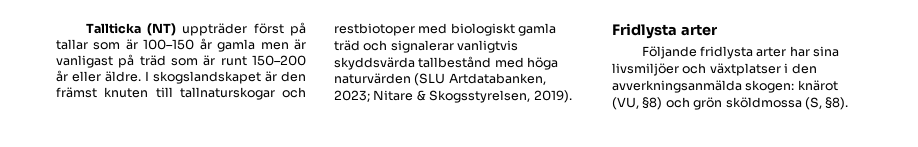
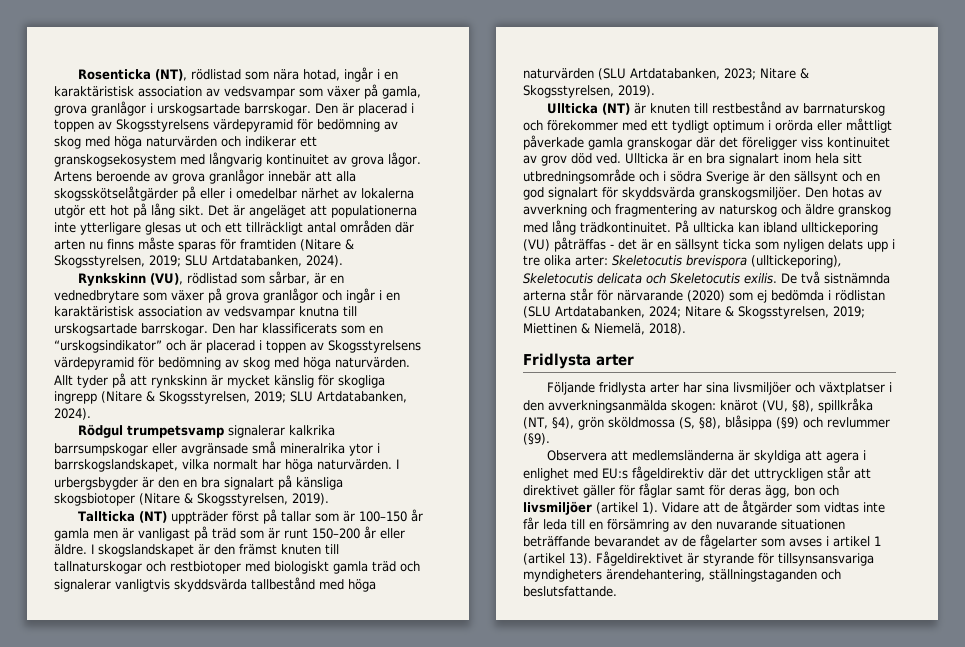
(85, 28) none -> [77,67,398,82] [54,84,421,99] [54,101,414,116] [54,119,398,132] [54,136,317,149] [54,152,421,167] [54,169,356,184] [54,186,414,201] [54,203,417,218] [54,220,414,235] [54,237,354,252] [54,255,343,268] [77,271,344,286] [54,288,400,303] [54,306,357,319] [54,323,383,336] [54,340,421,353] [54,357,410,370] [54,373,385,388] [54,391,407,404] [54,408,91,420] [77,424,335,438] [54,441,380,456] [54,459,399,472] [54,475,343,490] [54,493,329,506] Rosenticka (NT), rödlistad som nära hotad, ingår i en karaktäristisk association av vedsvampar som växer på gamla, grova granlågor i urskogsartade barrskogar. Den är placerad i toppen av Skogsstyrelsens värdepyramid för bedömning av skog med höga naturvärden och indikerar ett granskogsekosystem med långvarig kontinuitet av grova lågor. Artens beroende av grova granlågor innebär att alla skogsskötselåtgärder på eller i omedelbar närhet av lokalerna utgör ett hot på lång sikt. Det är angeläget att populationerna inte ytterligare glesas ut och ett tillräckligt antal områden där arten nu finns måste sparas för framtiden (Nitare & Skogsstyrelsen, 2019; SLU Artdatabanken, 2024). // Rynkskinn (VU), rödlistad som sårbar, är en vednedbrytare som växer på grova granlågor och ingår i en karaktäristisk association av vedsvampar knutna till urskogsartade barrskogar. Den har klassificerats som en “urskogsindikator” och är placerad i toppen av Skogsstyrelsens värdepyramid för bedömning av skog med höga naturvärden. Allt tyder på att rynkskinn är mycket känslig för skogliga ingrepp (Nitare & Skogsstyrelsen, 2019; SLU Artdatabanken, 2024). // Rödgul trumpetsvamp signalerar kalkrika barrsumpskogar eller avgränsade små mineralrika ytor i barrskogslandskapet, vilka normalt har höga naturvärden. I urbergsbygder är den en bra signalart på känsliga skogsbiotoper (Nitare & Skogsstyrelsen, 2019). //
(572, 96) none -> [546,101,885,116] [523,118,892,133] [523,135,890,150] [523,153,862,166] [523,169,880,184] [523,187,882,200] [523,204,891,217] [523,220,878,235] [523,237,895,252] [523,255,842,268] [523,271,890,284] [523,288,885,303] [523,306,865,319] [523,323,686,335] // Ullticka (NT) är knuten till restbestånd av barrnaturskog och förekommer med ett tydligt optimum i orörda eller måttligt påverkade gamla granskogar där det föreligger viss kontinuitet av grov död ved. Ullticka är en bra signalart inom hela sitt utbredningsområde och i södra Sverige är den sällsynt och en god signalart för skyddsvärda granskogsmiljöer. Den hotas av avverkning och fragmentering av naturskog och äldre granskog med lång trädkontinuitet. På ullticka kan ibland ulltickeporing (VU) påträffas - det är en sällsynt ticka som nyligen delats upp i tre olika arter: Skeletocutis brevispora (ulltickeporing), Skeletocutis delicata och Skeletocutis exilis. De två sistnämnda arterna står för närvarande (2020) som ej bedömda i rödlistan (SLU Artdatabanken, 2024; Nitare & Skogsstyrelsen, 2019; Miettinen & Niemelä, 2018).
[642,97,849,110] §8) och grön sköldmossa (S, §8). -> [792,398,873,413] [523,415,890,430] [523,433,550,445] [546,450,866,463] [523,466,871,481] [523,483,839,498] [523,500,885,515] [523,517,845,532] [523,534,881,549] [523,551,874,566] [523,569,841,582] [523,586,617,597] §8), spillkråka (NT, §4), grön sköldmossa (S, §8), blåsippa (§9) och revlummer (§9). // Observera att medlemsländerna är skyldiga att agera i enlighet med EU:s fågeldirektiv där det uttryckligen står att direktivet gäller för fåglar samt för deras ägg, bon och livsmiljöer (artikel 1). Vidare att de åtgärder som vidtas inte får leda till en försämring av den nuvarande situationen beträffande bevarandet av de fågelarter som avses i artikel 1 (artikel 13). Fågeldirektivet är styrande för tillsynsansvariga myndigheters ärendehantering, ställningstaganden och beslutsfattande.

